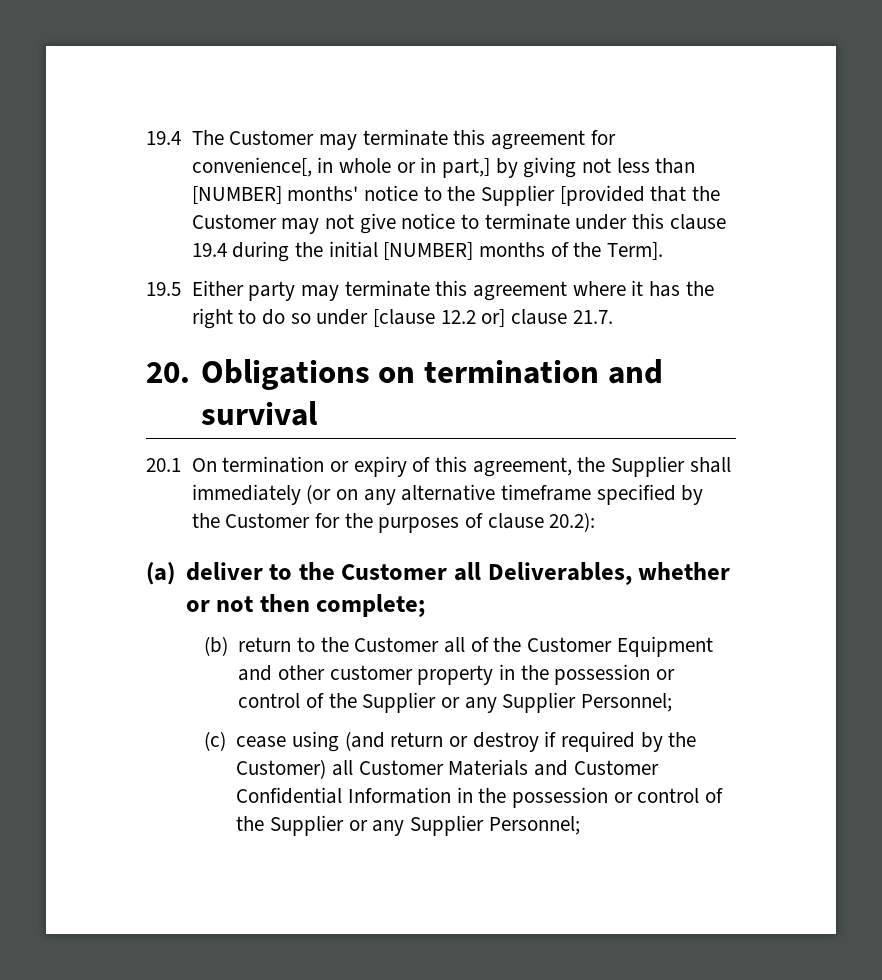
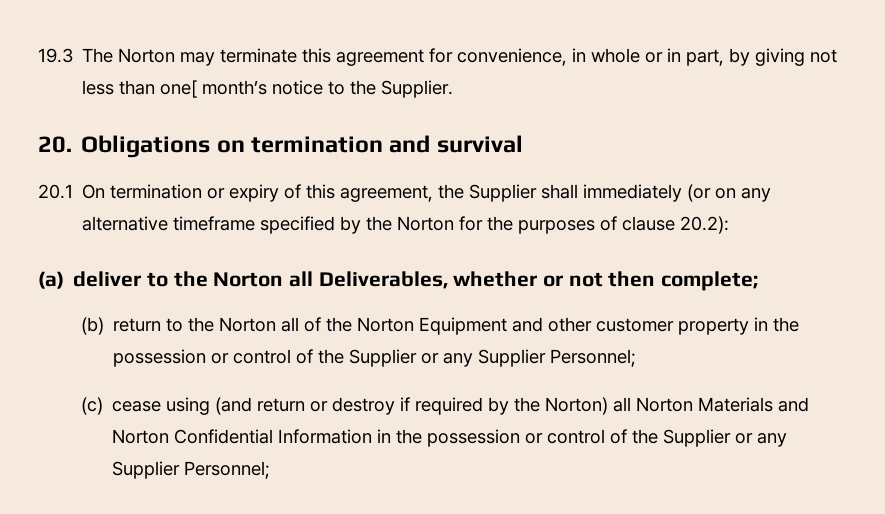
[146,130,315,145] 19.4 The Customer -> [38,48,176,63] 19.3 The Norton
[191,157,312,177] convenience[, -> [457,48,568,66] convenience,
[441,158,490,178] part,] -> [686,49,725,66] part,
[191,186,359,204] [NUMBER] months' -> [160,80,268,98] one[ month’s
[480,185,720,206] [191,213,726,234] [191,241,663,262] [146,280,714,301] [191,308,613,329] Supplier [provided that the Customer may not give notice to terminate under this clause 19.4 during the initial [NUMBER] months of the Term]. // 19.5 Either party may terminate this agreement where it has the right to do so under [clause 12.2 or] clause 21.7. -> [381,80,454,98] Supplier.
[225,513,311,528] Customer -> [397,216,455,231] Norton
[341,564,448,580] Customer -> [213,272,284,287] Norton
[354,637,440,652] Customer -> [219,317,277,332] Norton
[526,637,612,652] Customer -> [357,317,415,332] Norton
[236,759,444,779] Customer) all Customer -> [545,397,694,415] Norton) all Norton
[573,760,659,775] Customer -> [112,429,170,444] Norton

